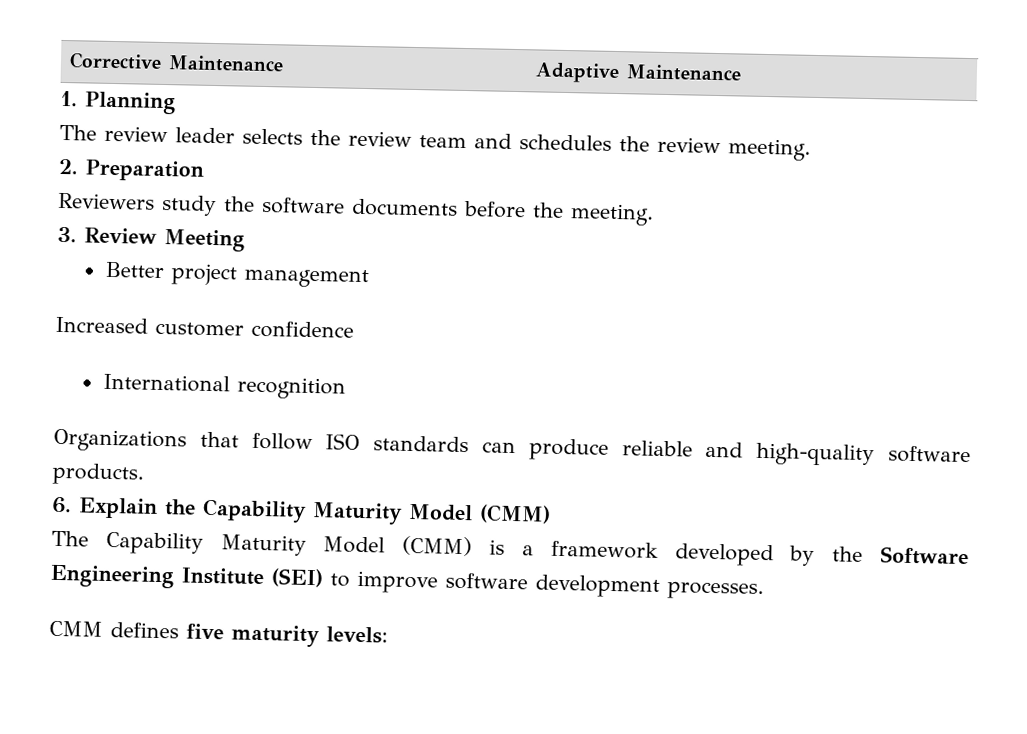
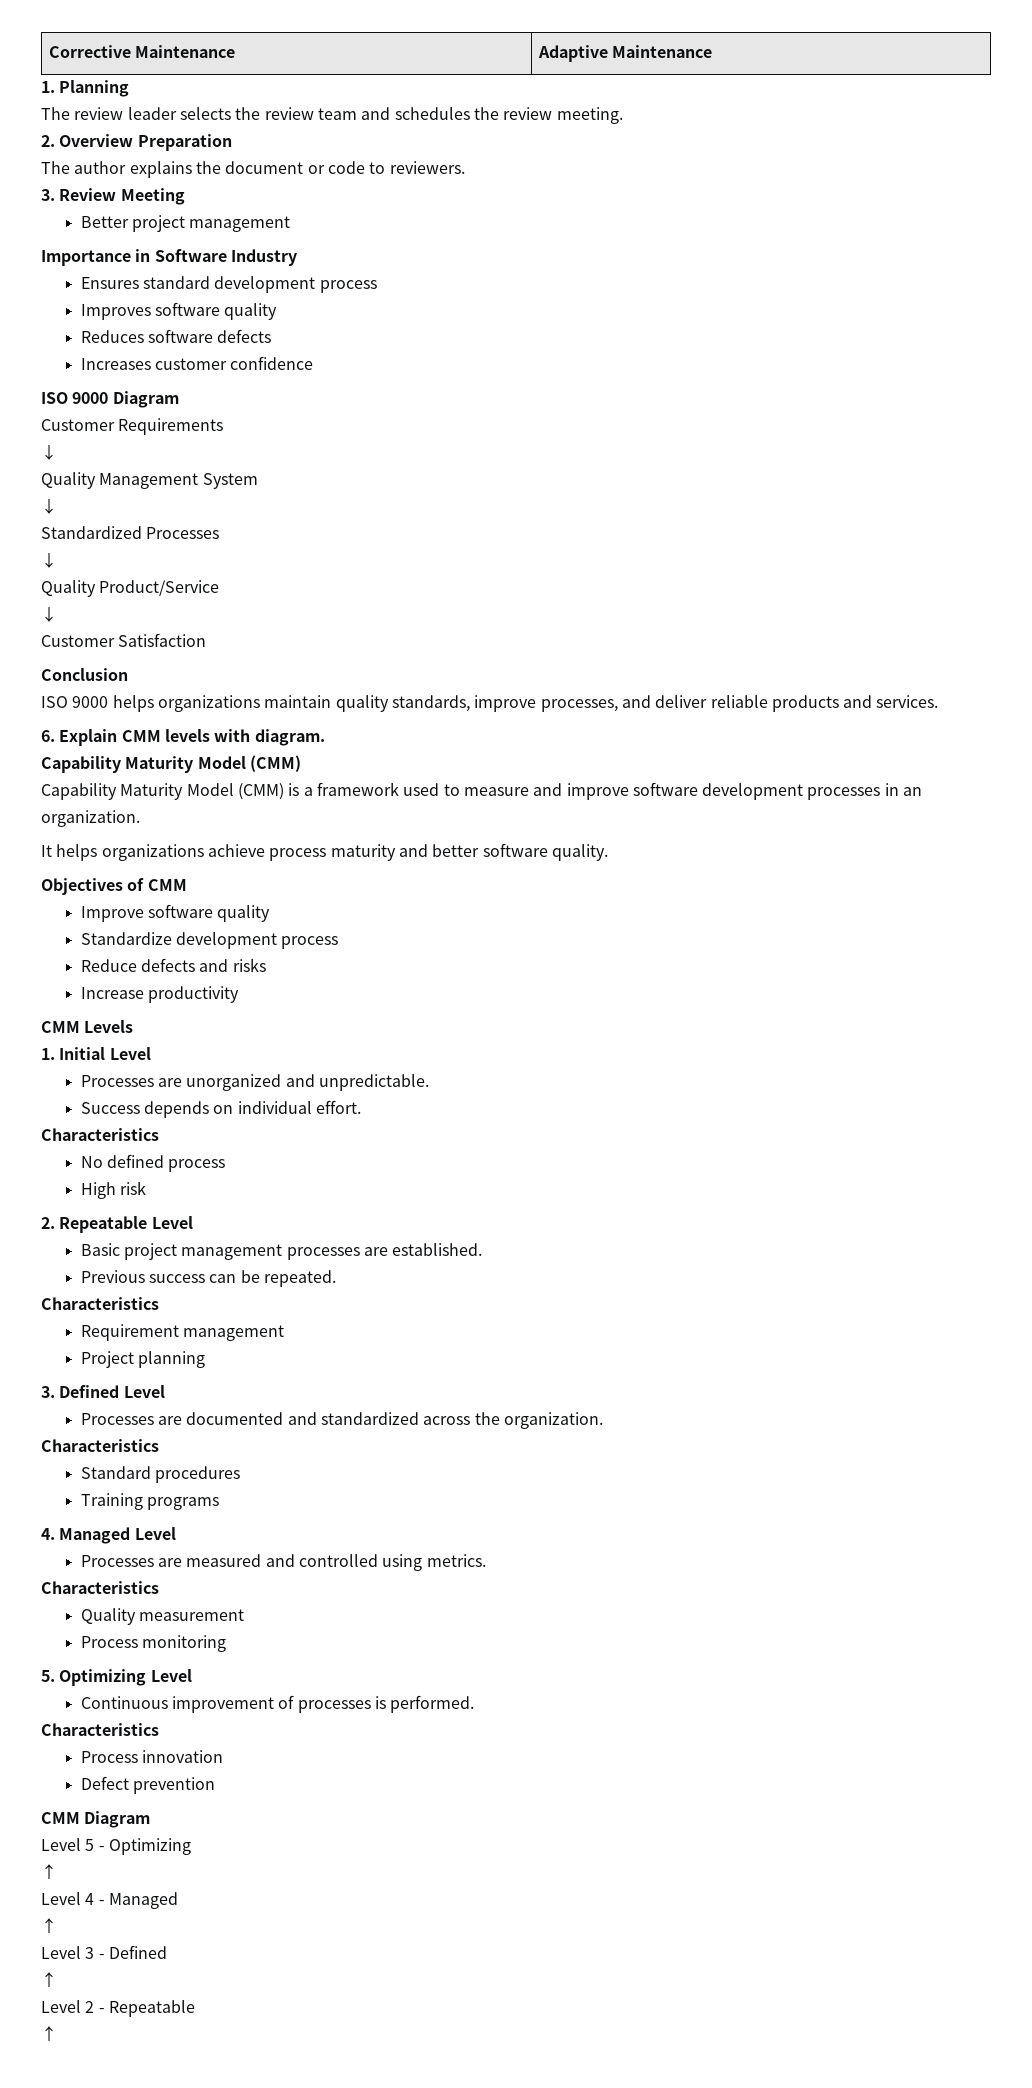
(79, 166) none -> [59,134,134,147] Overview
[58,192,654,226] Reviewers study the software documents before the meeting. -> [41,161,465,178] The author explains the document or code to reviewers.
[55,316,354,339] [102,373,346,400] [53,428,971,467] [52,462,144,486] [52,496,196,519] Increased customer confidence // International recognition // Organizations that follow ISO standards can produce reliable and high-quality software products. // 6. Explain the -> [41,249,297,266] [80,276,377,293] [80,302,278,320] [80,329,272,343] [80,356,314,370] [41,391,179,408] [41,418,224,435] [41,445,57,460] [41,472,258,489] [41,499,57,514] [41,526,220,539] [41,553,57,568] [41,580,220,597] [41,607,57,622] [41,633,207,647] [41,668,128,681] [41,695,939,712] [41,729,325,746] Importance in Software Industry // Ensures standard development process // Improves software quality // Reduces software defects // Increases customer confidence // ISO 9000 Diagram // Customer Requirements // ↓ // Quality Management System // ↓ // Standardized Processes // ↓ // Quality Product/Service // ↓ // Customer Satisfaction // Conclusion // ISO 9000 helps organizations maintain quality standards, improve processes, and deliver reliable products and services. // 6. Explain CMM levels with diagram. //
[51,530,89,547] The -> (301, 763) none
[674,543,970,567] [50,564,764,601] [49,620,388,648] developed by the Software Engineering Institute (SEI) to improve software development processes. // CMM defines five maturity levels: -> [403,782,923,800] [41,810,140,827] [41,843,608,861] [41,878,187,895] [80,904,271,922] [80,932,339,949] [80,958,266,972] [80,986,240,1003] [41,1020,134,1033] [41,1047,151,1060] [80,1074,430,1091] [80,1100,362,1118] [41,1128,159,1141] [80,1154,226,1172] [80,1181,147,1199] [41,1216,193,1233] [80,1243,483,1260] [80,1270,337,1287] [41,1297,159,1310] [80,1324,285,1341] [80,1351,206,1368] [41,1385,165,1398] [80,1412,604,1429] [41,1439,159,1452] [80,1466,241,1483] [80,1493,220,1510] [41,1527,176,1544] [80,1554,486,1571] [41,1581,159,1594] [80,1608,245,1625] [80,1635,227,1652] [41,1669,192,1686] [80,1695,475,1713] [41,1723,159,1736] [80,1750,224,1763] [80,1776,216,1794] [41,1811,151,1828] [41,1838,191,1855] [41,1864,57,1879] [41,1892,178,1909] [41,1918,57,1933] [41,1945,167,1959] [41,1972,57,1987] [41,2000,195,2017] [41,2026,57,2041] used to measure and improve software development processes in an organization. // It helps organizations achieve process maturity and better software quality. // Objectives of CMM // Improve software quality // Standardize development process // Reduce defects and risks // Increase productivity // CMM Levels // 1. Initial Level // Processes are unorganized and unpredictable. // Success depends on individual effort. // Characteristics // No defined process // High risk // 2. Repeatable Level // Basic project management processes are established. // Previous success can be repeated. // Characteristics // Requirement management // Project planning // 3. Defined Level // Processes are documented and standardized across the organization. // Characteristics // Standard procedures // Training programs // 4. Managed Level // Processes are measured and controlled using metrics. // Characteristics // Quality measurement // Process monitoring // 5. Optimizing Level // Continuous improvement of processes is performed. // Characteristics // Process innovation // Defect prevention // CMM Diagram // Level 5 - Optimizing // ↑ // Level 4 - Managed // ↑ // Level 3 - Defined // ↑ // Level 2 - Repeatable // ↑

